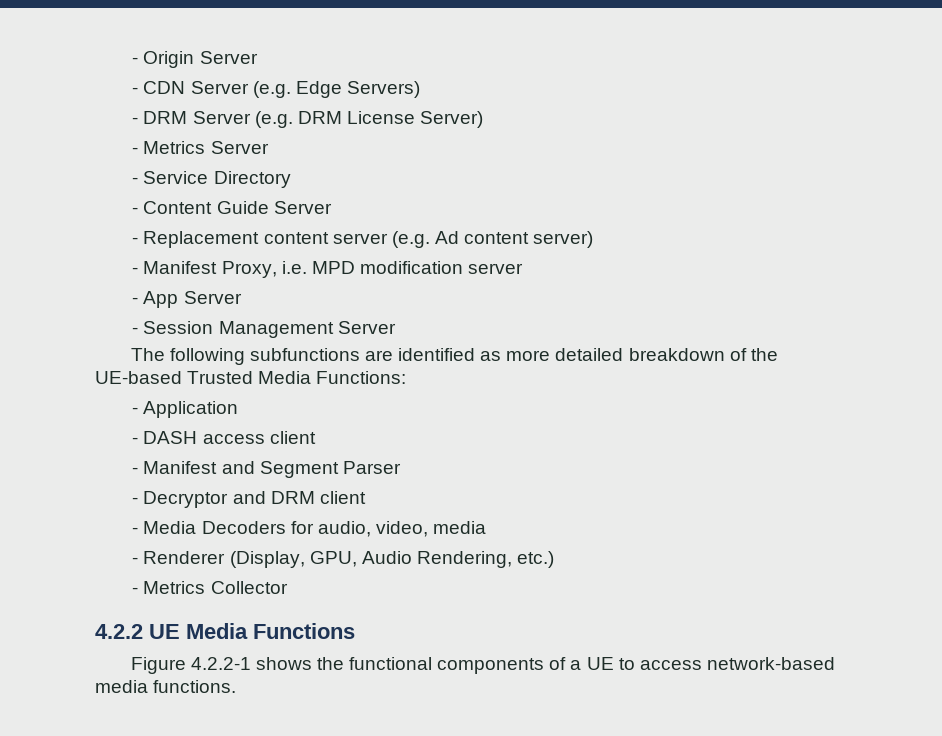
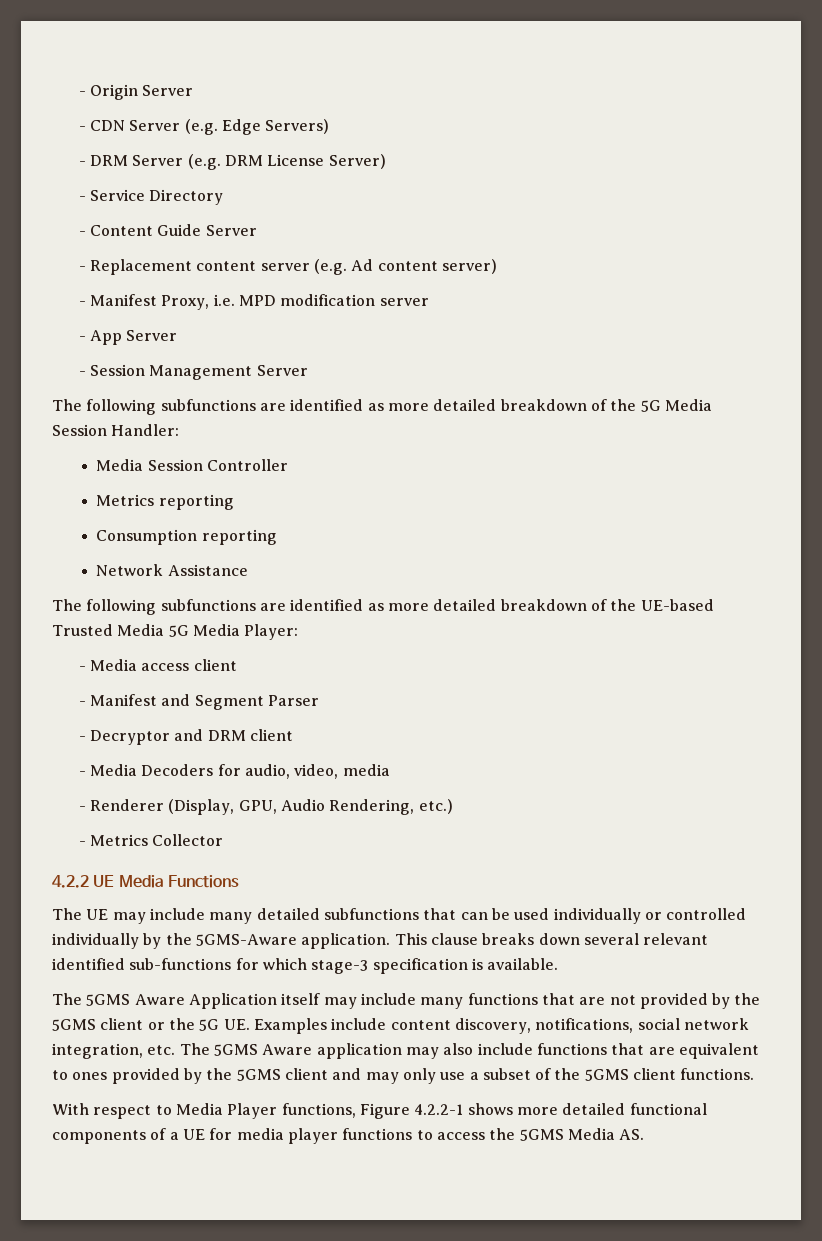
[132,141,269,154] // - Metrics Server -> (386, 161) none
(396, 327) none -> [52,399,712,415] [52,424,180,436] [96,459,288,471] [96,494,234,510] [96,529,277,545] [96,564,248,576] // The following subfunctions are identified as more detailed breakdown of the 5G Media Session Handler: // Media Session Controller // Metrics reporting // Consumption reporting // Network Assistance
[316,371,407,384] [132,401,239,418] [132,431,198,444] Functions: // - Application // - DASH -> [168,624,299,640] [78,659,138,671] 5G Media Player: // - Media
(355, 631) none -> [52,908,747,924] [52,933,709,949] [52,958,559,974] [52,993,761,1009] [52,1018,749,1034] [52,1043,759,1059] [52,1068,755,1084] [52,1103,356,1119] The UE may include many detailed subfunctions that can be used individually or controlled individually by the 5GMS-Aware application. This clause breaks down several relevant identified sub-functions for which stage-3 specification is available. // The 5GMS Aware Application itself may include many functions that are not provided by the 5GMS client or the 5G UE. Examples include content discovery, notifications, social network integration, etc. The 5GMS Aware application may also include functions that are equivalent to ones provided by the 5GMS client and may only use a subset of the 5GMS client functions. // With respect to Media Player functions,
[316,657,344,670] the -> [516,1103,626,1115] more detailed
[618,657,835,670] [95,680,237,693] to access network-based media functions. -> [209,1128,645,1144] for media player functions to access the 5GMS Media AS.

